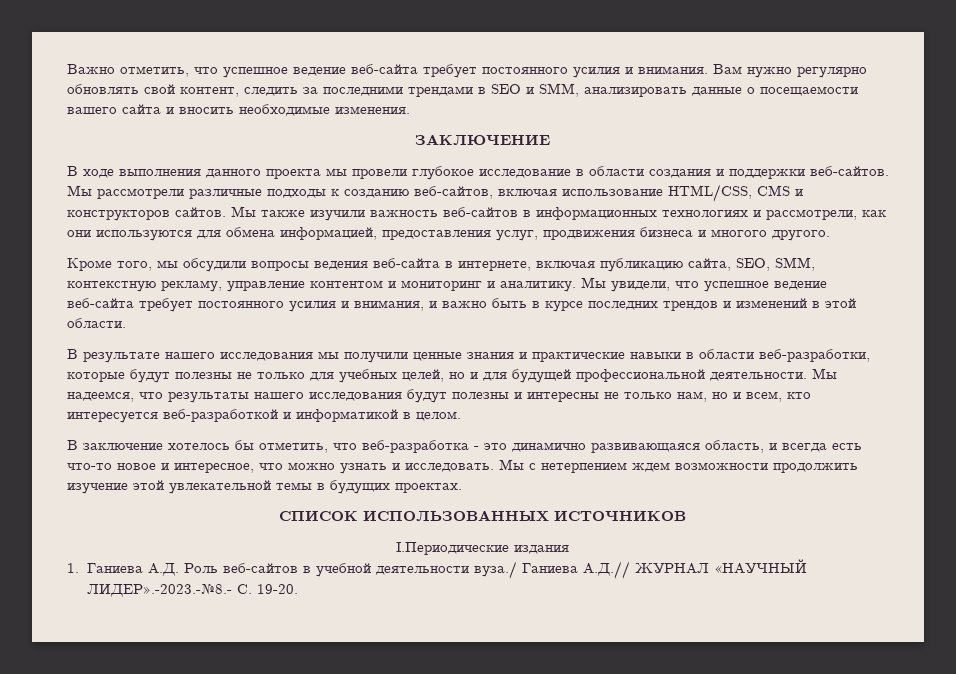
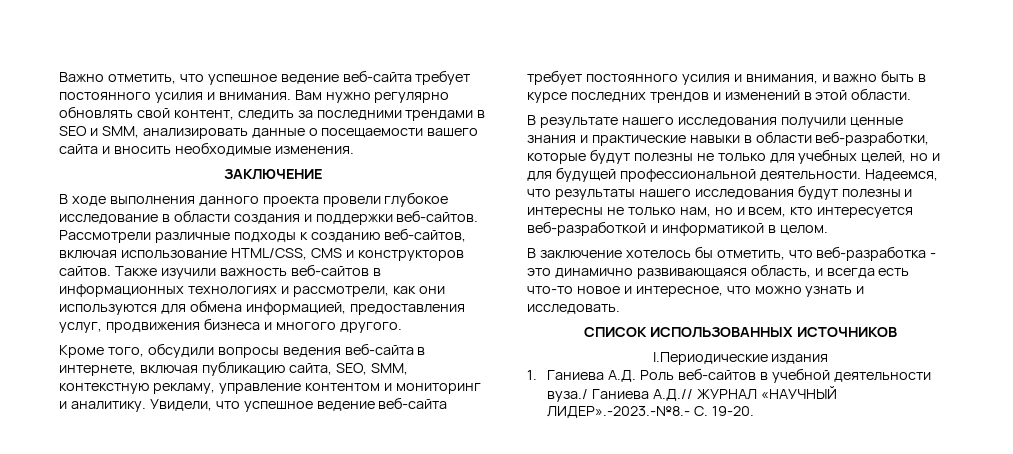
[326,168,347,176] мы -> (319, 201) none
[67,185,184,199] Мы рассмотрели -> [59,230,151,243] Рассмотрели
[231,206,305,217] Мы также -> [114,266,157,276] Также
[157,260,178,268] мы -> (144, 352) none
[581,277,670,292] Мы увидели, -> [149,399,212,411] Увидели,
[318,351,339,359] мы -> (777, 122) none
[812,368,837,379] [67,391,134,402] Мы надеемся, -> [864,169,938,181] Надеемся,
[499,459,858,473] [67,480,462,494] Мы с нетерпением ждем возможности продолжить изучение этой увлекательной темы в будущих проектах. -> (620, 309) none

